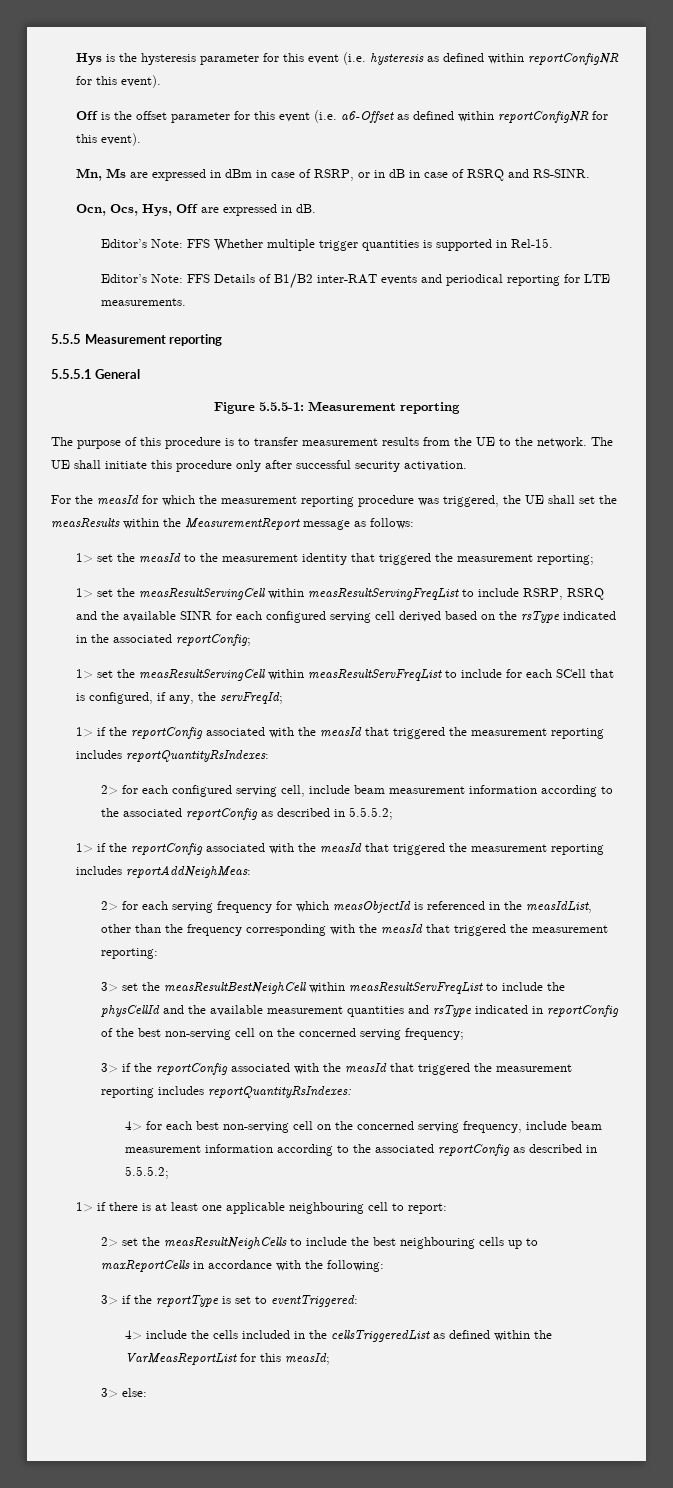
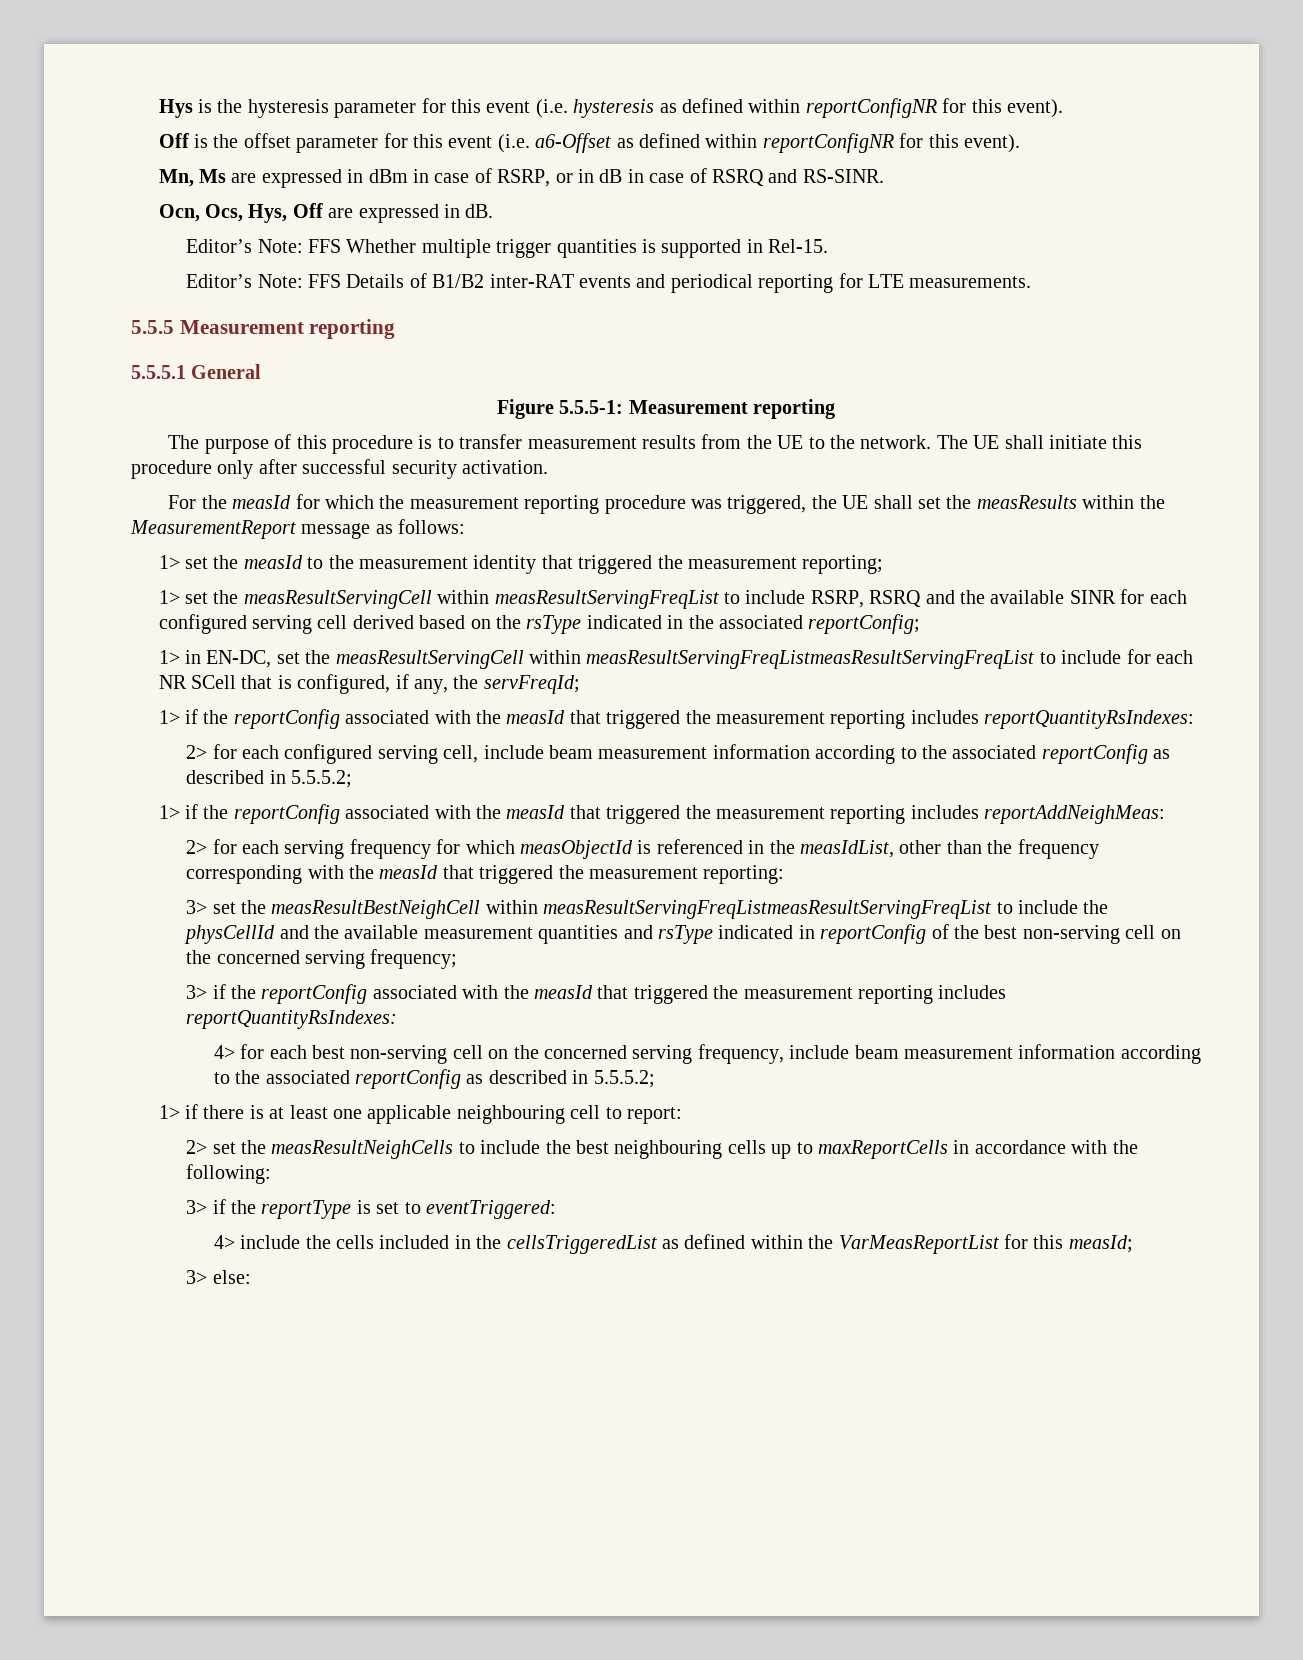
[96,669,442,681] set the measResultServingCell within measResultServFreqList -> [185,650,1035,669] in EN-DC, set the measResultServingCell within measResultServingFreqListmeasResultServingFreqList
(552, 673) none -> [158,675,187,689] NR
[348,982,483,994] measResultServFreqList -> [543,900,992,919] measResultServingFreqListmeasResultServingFreqList

